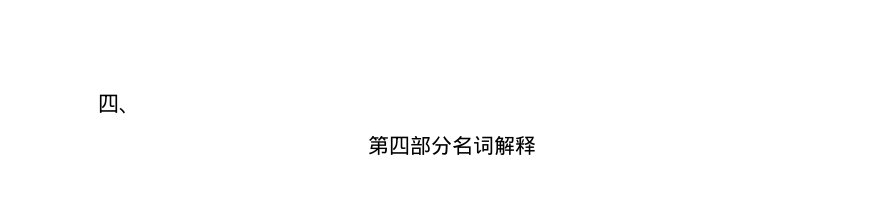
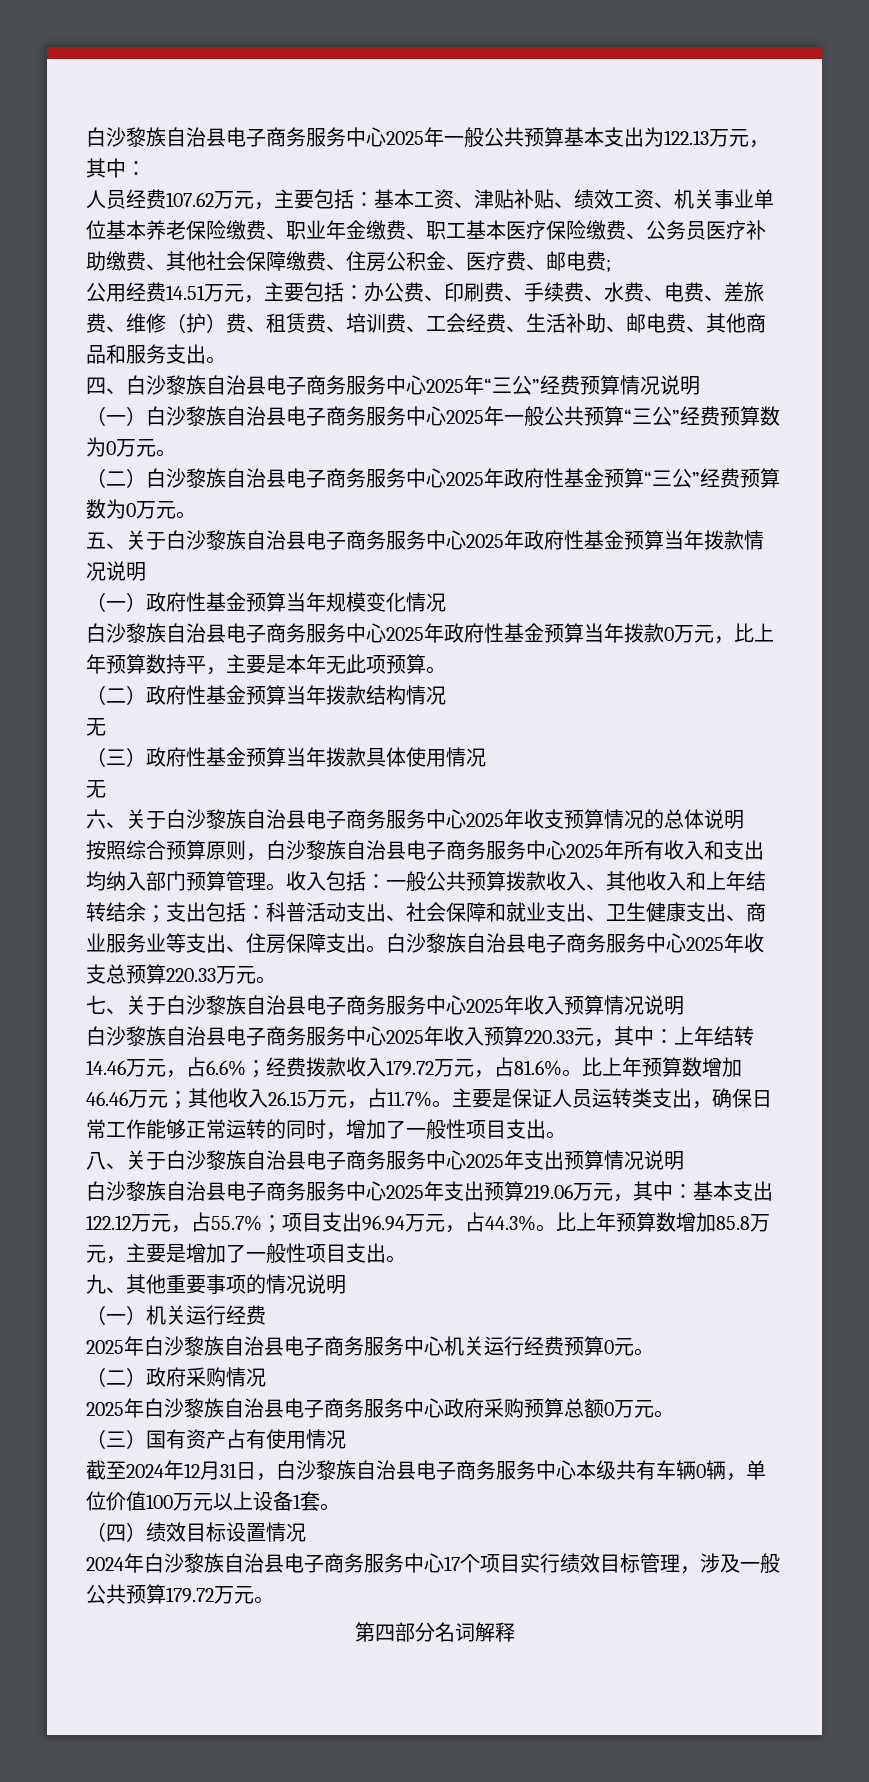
[98,94,140,114] 四、 -> [86,127,769,148] [86,158,146,178] [86,189,774,210] [86,220,766,240] [86,251,611,273] [86,282,764,303] [86,313,766,333] [86,344,226,364] [86,375,700,395] [86,406,780,426] [86,437,176,457] [86,468,780,488] [86,499,196,519] [86,530,764,550] [86,561,146,581] [86,592,446,612] [86,623,774,644] [86,654,446,675] [86,685,446,705] [86,718,106,736] [86,747,486,767] [86,780,106,798] [86,809,744,829] [86,840,764,861] [86,871,766,891] [86,902,766,923] [86,933,764,954] [86,964,276,984] [86,995,684,1015] [86,1026,754,1047] [86,1057,742,1078] [86,1088,772,1109] [86,1119,566,1140] [86,1150,684,1170] [86,1181,773,1202] [86,1212,770,1233] [86,1243,406,1264] [86,1274,346,1294] [86,1305,266,1325] [86,1336,654,1356] [86,1367,266,1387] [86,1398,674,1418] [86,1429,346,1449] [86,1460,766,1481] [86,1491,340,1511] [86,1522,306,1542] [86,1553,780,1574] [86,1584,274,1604] 白沙黎族自治县电子商务服务中心2025年一般公共预算基本支出为122.13万元，其中： // 人员经费107.62万元，主要包括：基本工资、津贴补贴、绩效工资、机关事业单位基本养老保险缴费、职业年金缴费、职工基本医疗保险缴费、公务员医疗补助缴费、其他社会保障缴费、住房公积金、医疗费、邮电费; // 公用经费14.51万元，主要包括：办公费、印刷费、手续费、水费、电费、差旅费、维修（护）费、租赁费、培训费、工会经费、生活补助、邮电费、其他商品和服务支出。 // 四、白沙黎族自治县电子商务服务中心2025年“三公”经费预算情况说明 // （一）白沙黎族自治县电子商务服务中心2025年一般公共预算“三公”经费预算数为0万元。 // （二）白沙黎族自治县电子商务服务中心2025年政府性基金预算“三公”经费预算数为0万元。 // 五、关于白沙黎族自治县电子商务服务中心2025年政府性基金预算当年拨款情况说明 // （一）政府性基金预算当年规模变化情况 // 白沙黎族自治县电子商务服务中心2025年政府性基金预算当年拨款0万元，比上年预算数持平，主要是本年无此项预算。 // （二）政府性基金预算当年拨款结构情况 // 无 // （三）政府性基金预算当年拨款具体使用情况 // 无 // 六、关于白沙黎族自治县电子商务服务中心2025年收支预算情况的总体说明 // 按照综合预算原则，白沙黎族自治县电子商务服务中心2025年所有收入和支出均纳入部门预算管理。收入包括：一般公共预算拨款收入、其他收入和上年结转结余；支出包括：科普活动支出、社会保障和就业支出、卫生健康支出、商业服务业等支出、住房保障支出。白沙黎族自治县电子商务服务中心2025年收支总预算220.33万元。 // 七、关于白沙黎族自治县电子商务服务中心2025年收入预算情况说明 // 白沙黎族自治县电子商务服务中心2025年收入预算220.33元，其中：上年结转14.46万元，占6.6%；经费拨款收入179.72万元，占81.6%。比上年预算数增加46.46万元；其他收入26.15万元，占11.7%。主要是保证人员运转类支出，确保日常工作能够正常运转的同时，增加了一般性项目支出。 // 八、关于白沙黎族自治县电子商务服务中心2025年支出预算情况说明 // 白沙黎族自治县电子商务服务中心2025年支出预算219.06万元，其中：基本支出122.12万元，占55.7%；项目支出96.94万元，占44.3%。比上年预算数增加85.8万元，主要是增加了一般性项目支出。 // 九、其他重要事项的情况说明 // （一）机关运行经费 // 2025年白沙黎族自治县电子商务服务中心机关运行经费预算0元。 // （二）政府采购情况 // 2025年白沙黎族自治县电子商务服务中心政府采购预算总额0万元。 // （三）国有资产占有使用情况 // 截至2024年12月31日，白沙黎族自治县电子商务服务中心本级共有车辆0辆，单位价值100万元以上设备1套。 // （四）绩效目标设置情况 // 2024年白沙黎族自治县电子商务服务中心17个项目实行绩效目标管理，涉及一般公共预算179.72万元。

